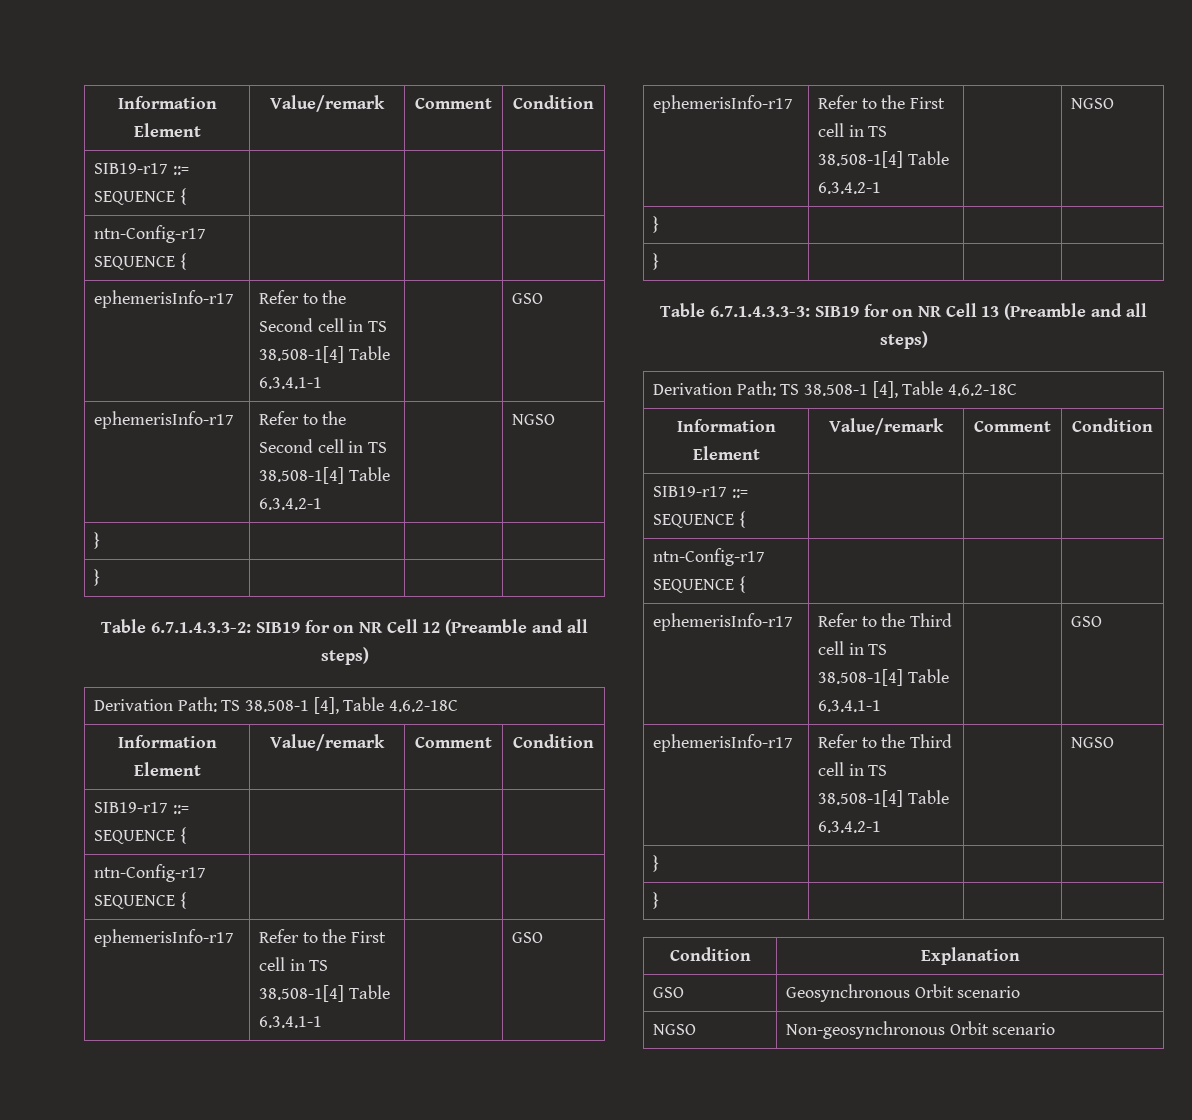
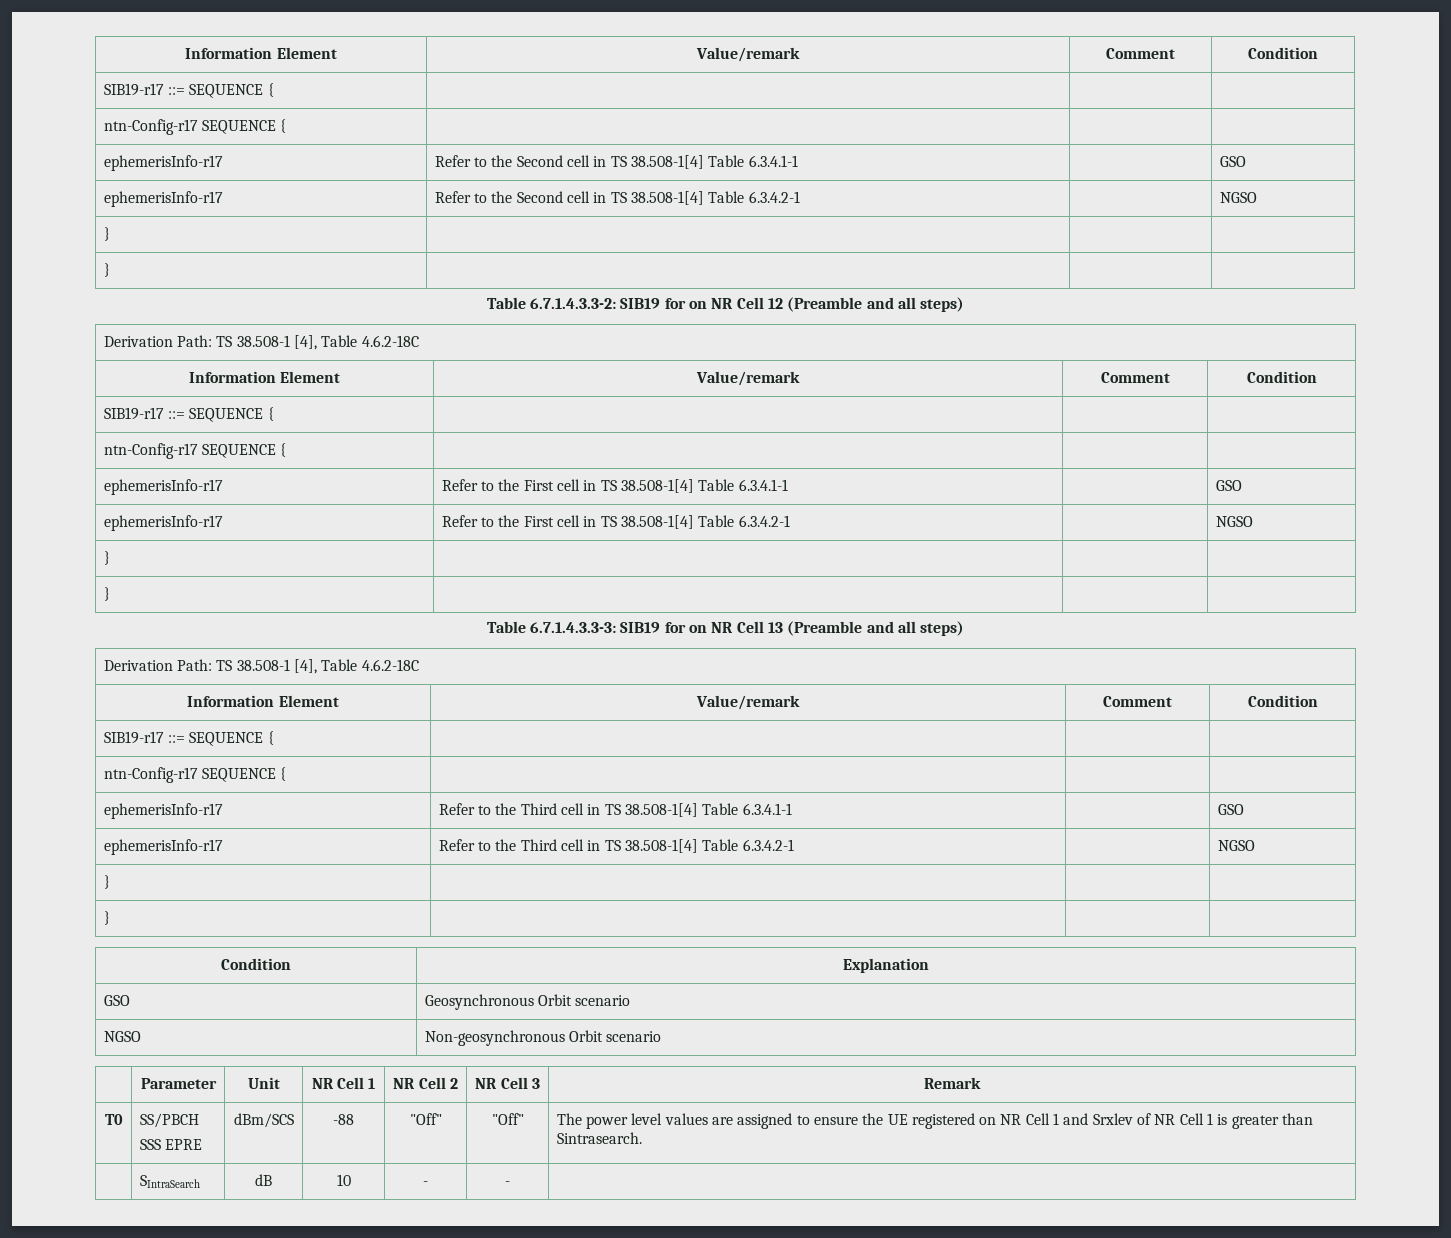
(1056, 1029) none -> [140,1078,217,1089] [247,1077,280,1089] [311,1077,376,1089] [393,1077,458,1089] [475,1077,540,1089] [923,1077,981,1089] [104,1114,123,1125] [139,1113,199,1128] [139,1139,202,1150] [233,1113,294,1128] [333,1114,354,1125] [409,1113,442,1125] [491,1113,524,1125] [556,1113,1314,1129] [556,1132,642,1144] [139,1175,200,1188] [255,1174,272,1186] [336,1174,351,1186] [423,1181,428,1186] [505,1181,510,1186] // | Parameter | Unit | NR Cell 1 | NR Cell 2 | NR Cell 3 | Remark // T0 | SS/PBCH // SSS EPRE | dBm/SCS | -88 | "Off" | "Off" | The power level values are assigned to ensure the UE registered on NR Cell 1 and Srxlev of NR Cell 1 is greater than Sintrasearch. // | SIntraSearch | dB | 10 | - | - |

